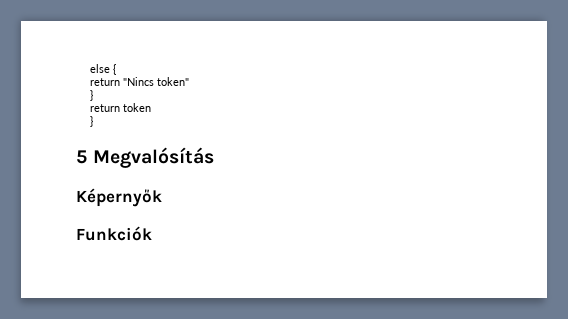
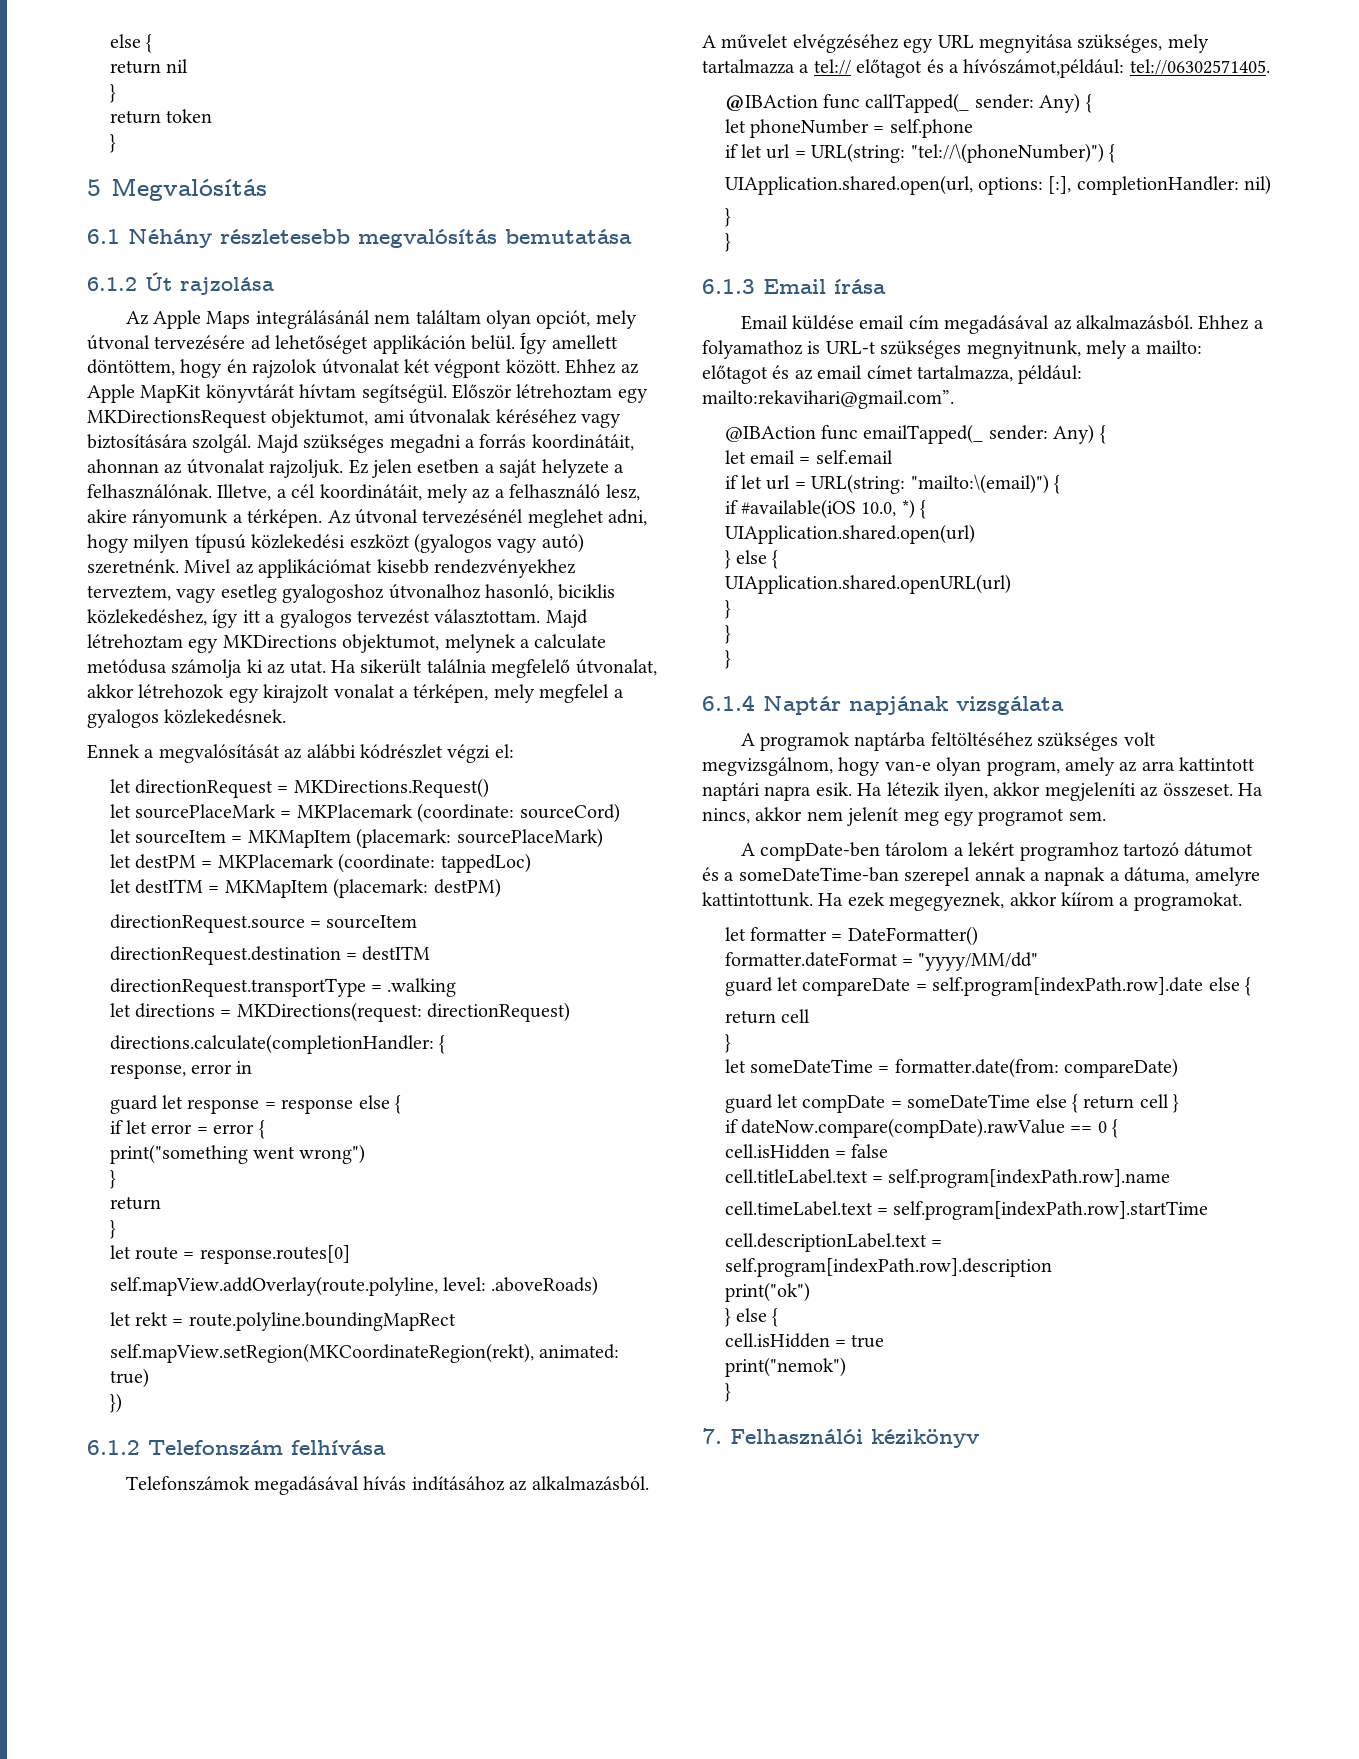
[90,64,117,75] [90,77,190,86] else { // return "Nincs token" -> [109,34,152,53] [109,59,188,74] else { // return nil
[76,188,162,207] [76,226,152,241] Képernyők // Funkciók -> [87,229,632,248] [87,272,274,295] [125,310,637,329] [87,332,618,354] [87,359,639,378] [87,384,648,403] [87,409,621,428] [87,434,634,453] [87,459,624,478] [87,484,640,503] [87,509,648,528] [87,533,584,553] [87,559,576,578] [87,584,616,603] [87,609,588,628] [87,634,607,653] [87,659,657,678] [87,684,624,703] [87,709,287,728] [87,744,514,763] [109,778,489,798] [109,803,620,823] [109,828,603,848] [109,853,531,873] [109,878,501,898] [109,914,418,933] [109,946,431,965] [109,978,457,997] [109,1002,571,1022] [109,1034,445,1054] [109,1061,253,1079] [109,1095,401,1114] [109,1120,265,1139] [109,1144,366,1164] [109,1170,116,1189] [109,1196,161,1210] [109,1220,116,1239] [109,1245,350,1264] [109,1276,599,1296] [109,1312,456,1331] [109,1343,619,1363] [109,1368,149,1388] [109,1393,122,1413] [87,1440,386,1455] [125,1476,649,1495] [702,34,1209,53] [702,59,1270,78] [724,93,1092,113] [724,119,973,138] [724,143,1115,163] [724,175,1272,195] [724,208,731,227] [724,233,731,252] [702,279,886,294] [740,315,1264,334] [702,340,1202,359] [702,365,1083,384] [702,390,954,409] [724,424,1106,444] [724,450,893,464] [724,474,1060,494] [724,499,927,519] [724,524,975,544] [724,550,779,569] [724,574,1011,594] [724,600,731,619] [724,625,731,644] [724,650,731,669] [702,695,1064,715] [740,732,1156,751] [702,757,1256,776] [702,782,1263,801] [702,807,1106,826] [740,842,1254,861] [702,867,1260,886] [702,892,1242,911] [724,926,978,946] [724,952,1039,971] [724,977,1251,996] [724,1009,810,1024] [724,1034,731,1053] [724,1058,1179,1078] [724,1094,1180,1113] [724,1118,1119,1138] [724,1144,889,1159] [724,1169,1171,1188] [724,1201,1209,1220] [724,1233,942,1252] [724,1258,1052,1277] [724,1282,810,1302] [724,1308,779,1327] [724,1333,885,1348] [724,1357,846,1377] [724,1383,731,1402] [702,1428,979,1448] 6.1 Néhány részletesebb megvalósítás bemutatása // 6.1.2 Út rajzolása // Az Apple Maps integrálásánál nem találtam olyan opciót, mely útvonal tervezésére ad lehetőséget applikáción belül. Így amellett döntöttem, hogy én rajzolok útvonalat két végpont között. Ehhez az Apple MapKit könyvtárát hívtam segítségül. Először létrehoztam egy MKDirectionsRequest objektumot, ami útvonalak kéréséhez vagy biztosítására szolgál. Majd szükséges megadni a forrás koordinátáit, ahonnan az útvonalat rajzoljuk. Ez jelen esetben a saját helyzete a felhasználónak. Illetve, a cél koordinátáit, mely az a felhasználó lesz, akire rányomunk a térképen. Az útvonal tervezésénél meglehet adni, hogy milyen típusú közlekedési eszközt (gyalogos vagy autó) szeretnénk. Mivel az applikációmat kisebb rendezvényekhez terveztem, vagy esetleg gyalogoshoz útvonalhoz hasonló, biciklis közlekedéshez, így itt a gyalogos tervezést választottam. Majd létrehoztam egy MKDirections objektumot, melynek a calculate metódusa számolja ki az utat. Ha sikerült találnia megfelelő útvonalat, akkor létrehozok egy kirajzolt vonalat a térképen, mely megfelel a gyalogos közlekedésnek. // Ennek a megvalósítását az alábbi kódrészlet végzi el: // let directionRequest = MKDirections.Request() // let sourcePlaceMark = MKPlacemark (coordinate: sourceCord) // let sourceItem = MKMapItem (placemark: sourcePlaceMark) // let destPM = MKPlacemark (coordinate: tappedLoc) // let destITM = MKMapItem (placemark: destPM) // directionRequest.source = sourceItem // directionRequest.destination = destITM // directionRequest.transportType = .walking // let directions = MKDirections(request: directionRequest) // directions.calculate(completionHandler: { // response, error in // guard let response = response else { // if let error = error { // print("something went wrong") // } // return // } // let route = response.routes[0] // self.mapView.addOverlay(route.polyline, level: .aboveRoads) // let rekt = route.polyline.boundingMapRect // self.mapView.setRegion(MKCoordinateRegion(rekt), animated: true) // }) // 6.1.2 Telefonszám felhívása // Telefonszámok megadásával hívás indításához az alkalmazásból. A művelet elvégzéséhez egy URL megnyitása szükséges, mely tartalmazza a tel:// előtagot és a hívószámot,például: tel://06302571405. // @IBAction func callTapped(_ sender: Any) { // let phoneNumber = self.phone // if let url = URL(string: "tel://\(phoneNumber)") { // UIApplication.shared.open(url, options: [:], completionHandler: nil) // } // } // 6.1.3 Email írása // Email küldése email cím megadásával az alkalmazásból. Ehhez a folyamathoz is URL-t szükséges megnyitnunk, mely a mailto: előtagot és az email címet tartalmazza, például: mailto:rekavihari@gmail.com”. // @IBAction func emailTapped(_ sender: Any) { // let email = self.email // if let url = URL(string: "mailto:\(email)") { // if #available(iOS 10.0, *) { // UIApplication.shared.open(url) // } else { // UIApplication.shared.openURL(url) // } // } // } // 6.1.4 Naptár napjának vizsgálata // A programok naptárba feltöltéséhez szükséges volt megvizsgálnom, hogy van-e olyan program, amely az arra kattintott naptári napra esik. Ha létezik ilyen, akkor megjeleníti az összeset. Ha nincs, akkor nem jelenít meg egy programot sem. // A compDate-ben tárolom a lekért programhoz tartozó dátumot és a someDateTime-ban szerepel annak a napnak a dátuma, amelyre kattintottunk. Ha ezek megegyeznek, akkor kíírom a programokat. // let formatter = DateFormatter() // formatter.dateFormat = "yyyy/MM/dd" // guard let compareDate = self.program[indexPath.row].date else { // return cell // } // let someDateTime = formatter.date(from: compareDate) // guard let compDate = someDateTime else { return cell } // if dateNow.compare(compDate).rawValue == 0 { // cell.isHidden = false // cell.titleLabel.text = self.program[indexPath.row].name // cell.timeLabel.text = self.program[indexPath.row].startTime // cell.descriptionLabel.text = self.program[indexPath.row].description // print("ok") // } else { // cell.isHidden = true // print("nemok") // } // 7. Felhasználói kézikönyv

